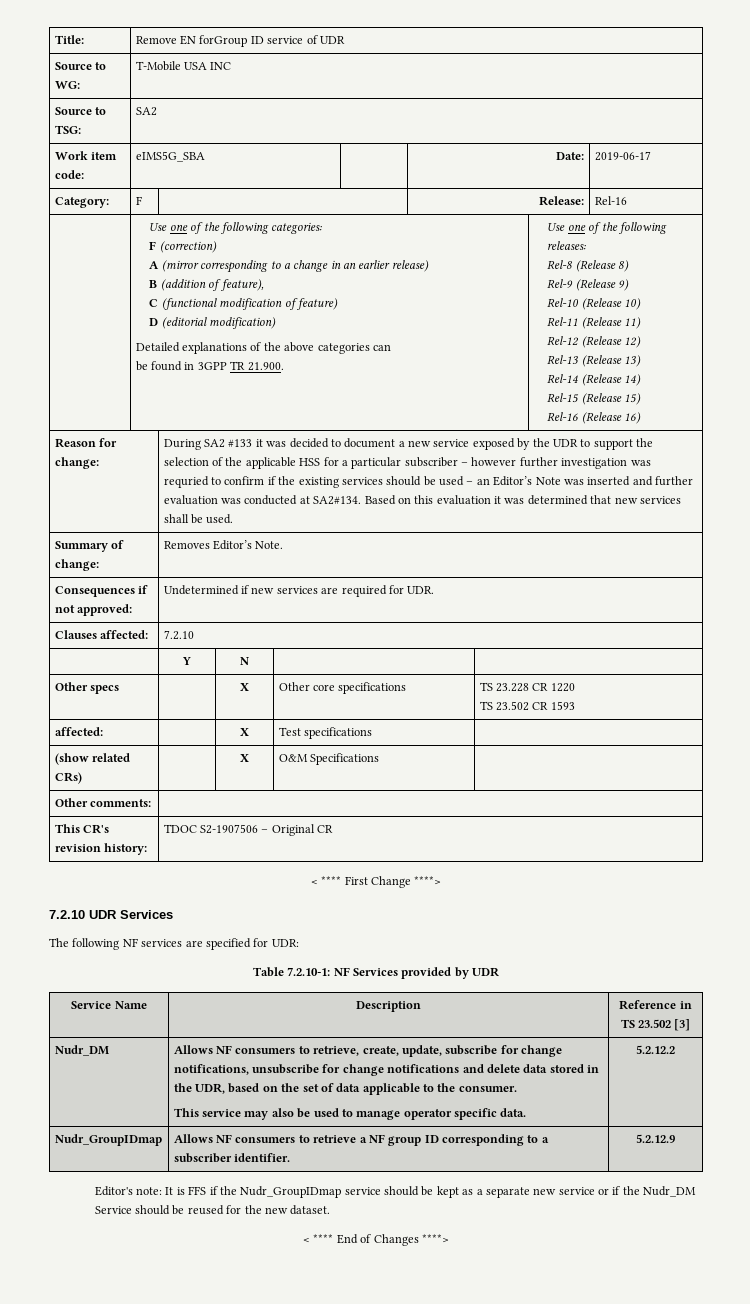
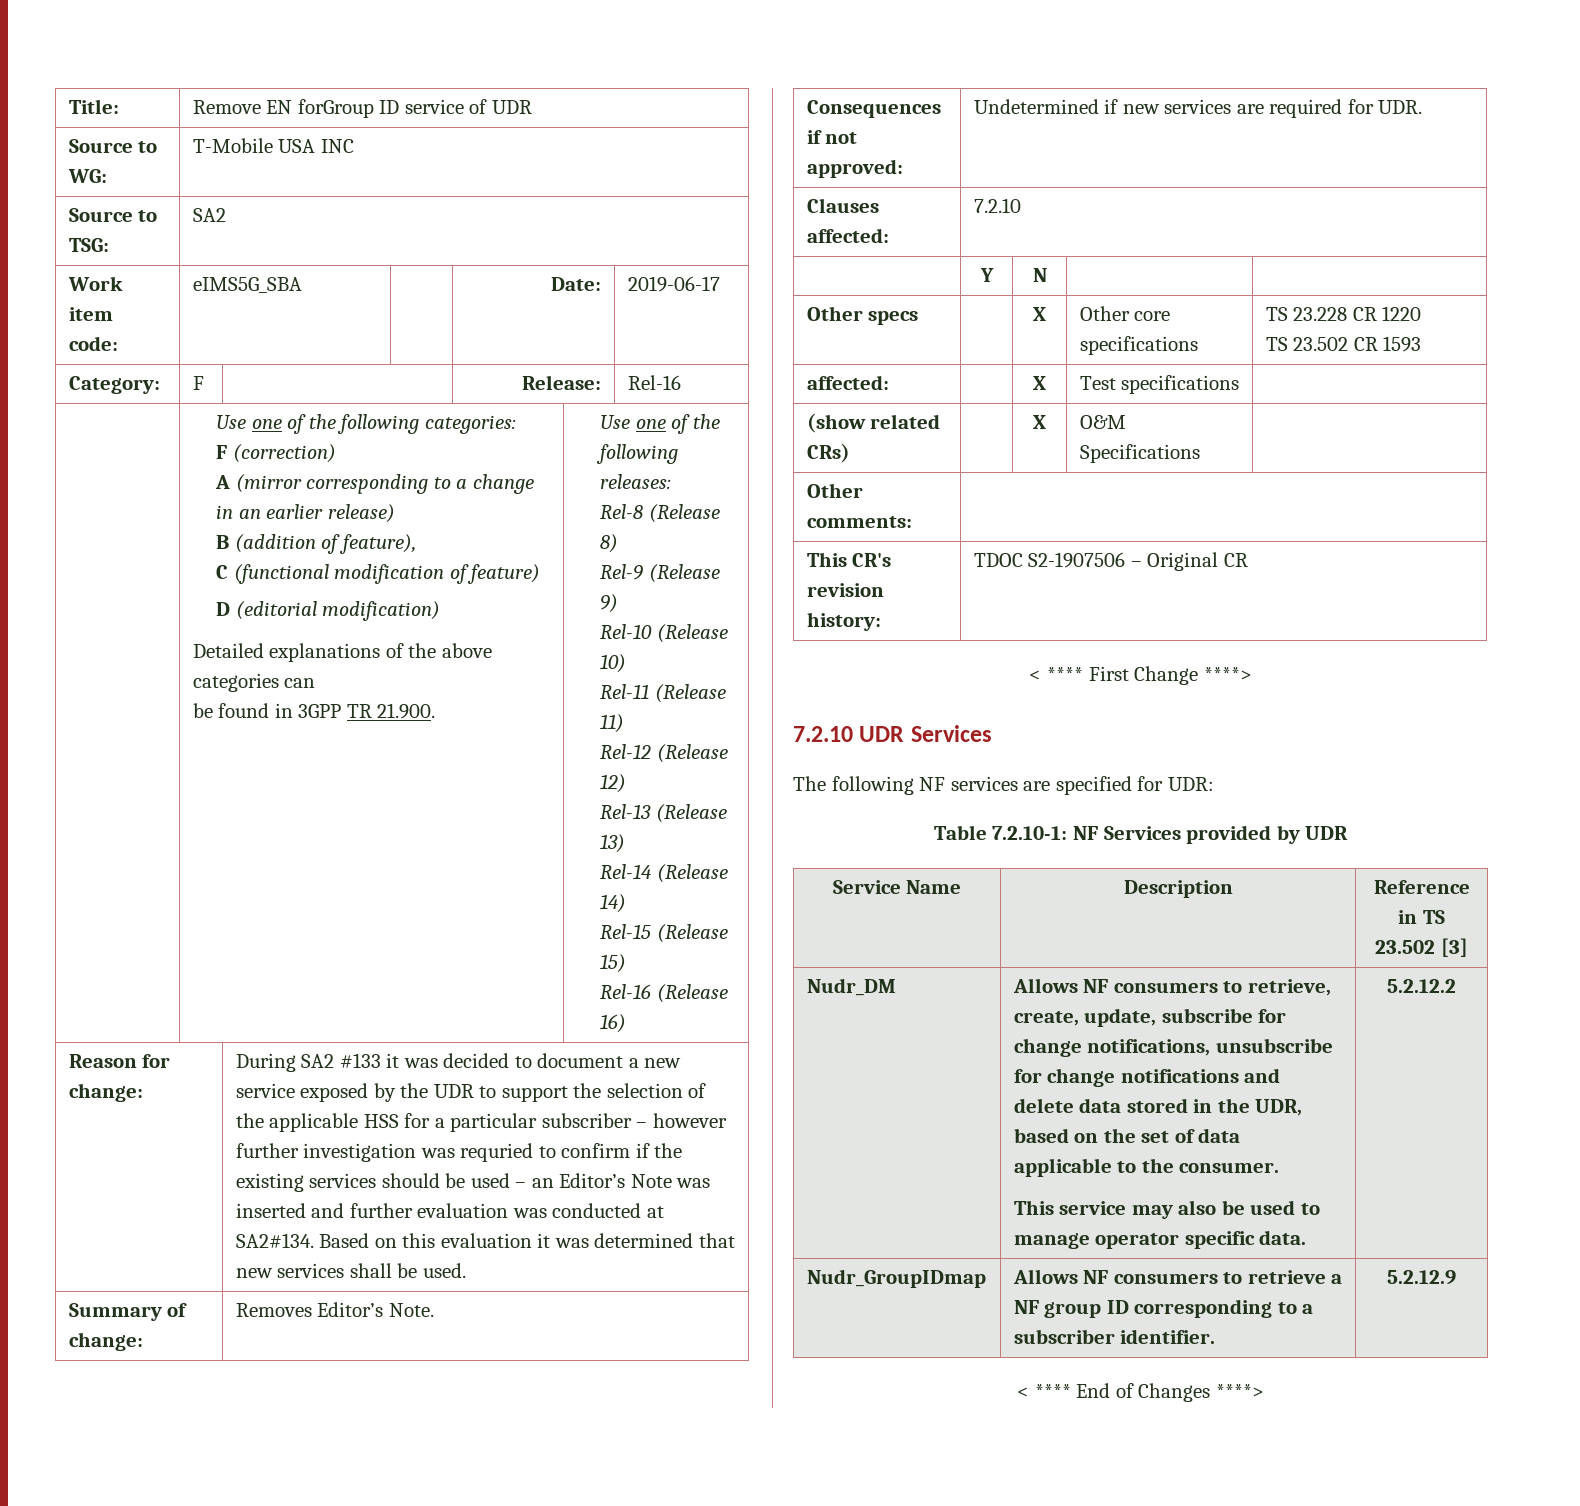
[94,1186,697,1198] [94,1205,331,1215] // Editor's note: It is FFS if the Nudr_GroupIDmap service should be kept as a separate new service or if the Nudr_DM Service should be reused for the new dataset. -> (1456, 1277) none

